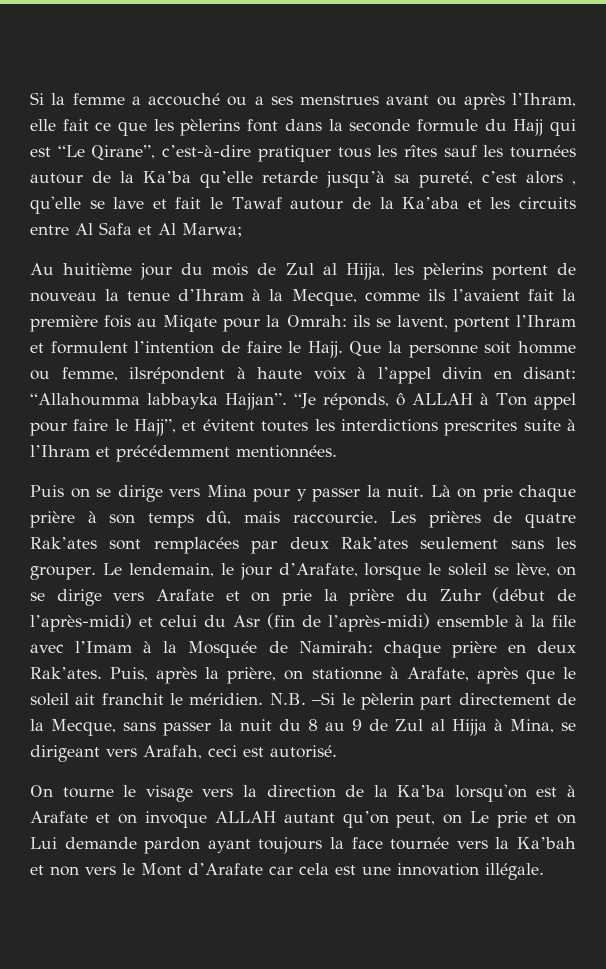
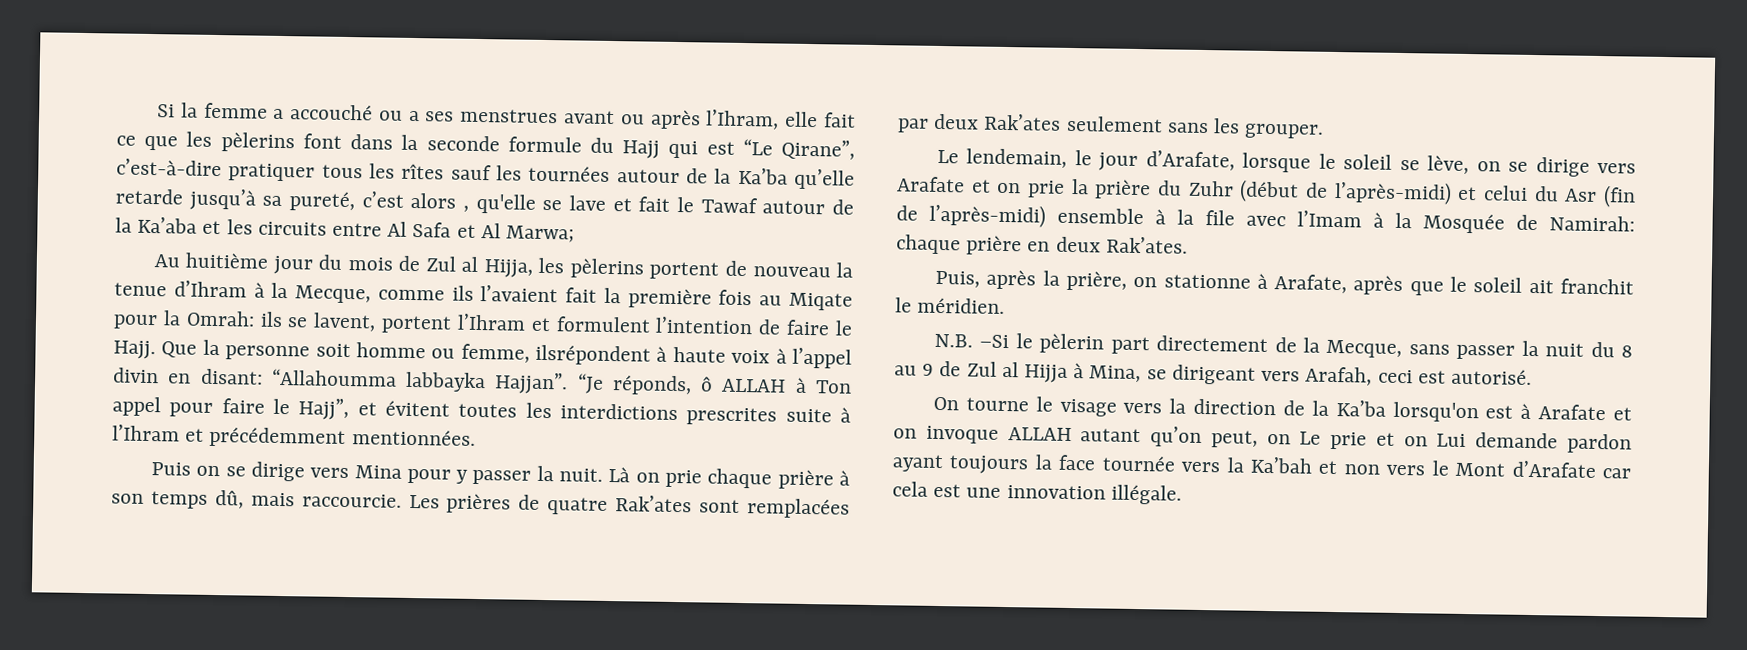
(96, 573) none -> (1325, 131) //
(102, 673) none -> (1188, 245) //
(264, 699) none -> (1006, 305) //

